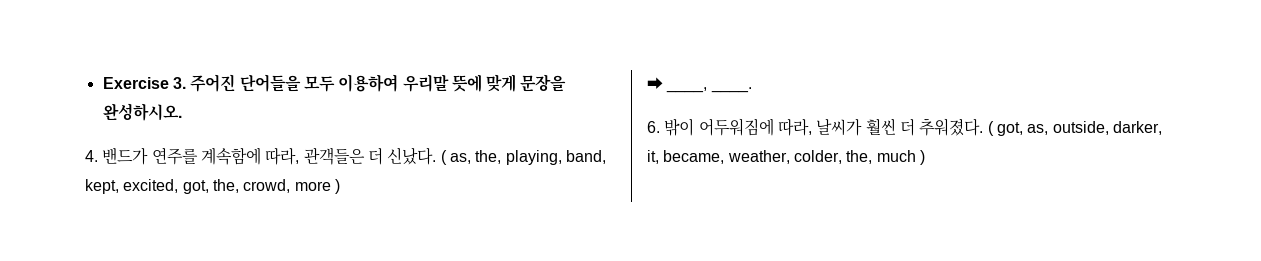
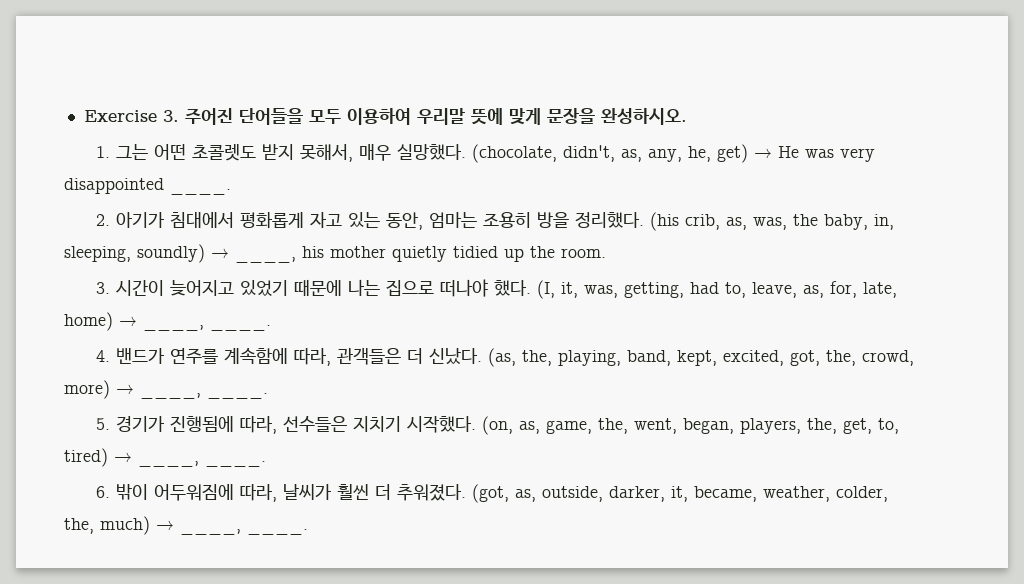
(182, 112) none -> [96,144,876,163] [64,178,231,195] [96,211,895,231] [64,244,606,263] [96,279,898,299] [64,312,271,331] // 1. 그는 어떤 초콜렛도 받지 못해서, 매우 실망했다. (chocolate, didn't, as, any, he, get) → He was very disappointed ____. // 2. 아기가 침대에서 평화롭게 자고 있는 동안, 엄마는 조용히 방을 정리했다. (his crib, as, was, the baby, in, sleeping, soundly) → ____, his mother quietly tidied up the room. // 3. 시간이 늦어지고 있었기 때문에 나는 집으로 떠나야 했다. (I, it, was, getting, had to, leave, as, for, late, home) → ____, ____.
[440,150,471,165] ( as, -> [488,348,517,367] (as,
[294,179,340,194] [647,77,663,89] more ) // ➡ -> [64,380,268,399] [96,415,900,435] [64,448,132,467] more) → ____, ____. // 5. 경기가 진행됨에 따라, 선수들은 지치기 시작했다. (on, as, game, the, went, began, players, the, get, to, tired) →
[987,121,1023,136] ( got, -> [472,484,510,503] (got,
[876,150,925,165] much ) -> [100,516,308,535] much) → ____, ____.

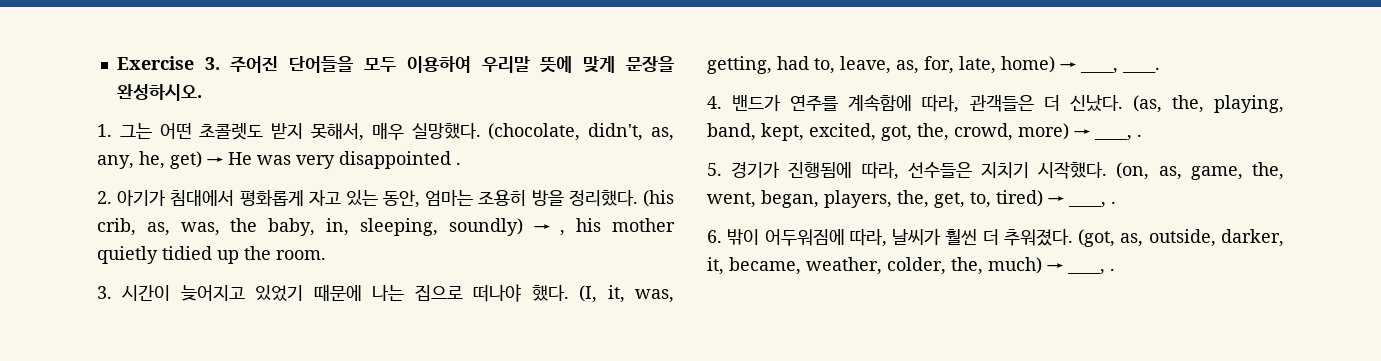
[170,189,231,195] ____. -> [456,162,461,165] .
[235,257,296,263] ____, -> [560,230,566,236] ,
[207,393,268,399] ____. -> [1137,134,1142,137] .
[205,461,266,467] ____. -> [1111,201,1116,204] .
[247,529,308,535] ____. -> [1110,268,1115,271] .

